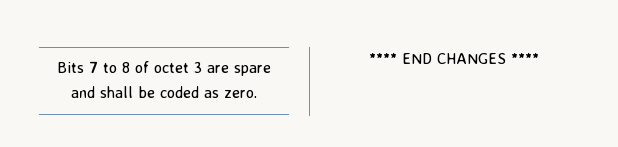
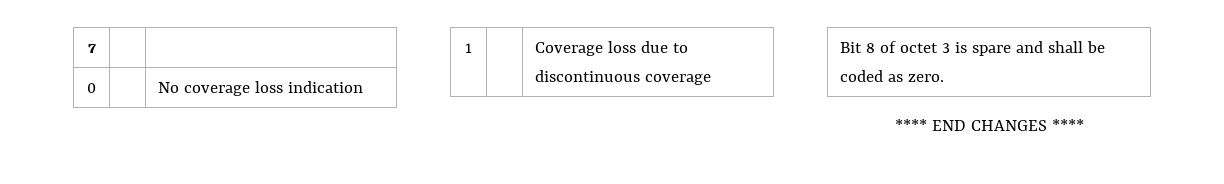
[57,62,84,73] Bits -> (87, 48) none
[103,63,117,73] to -> [87,83,96,93] [158,81,364,96] [465,43,472,53] [535,41,689,56] [535,70,712,85] [840,42,863,53] | | // 0 | | No coverage loss indication // 1 | | Coverage loss due to discontinuous coverage // Bit
[207,65,229,73] are -> [955,42,968,53] is

